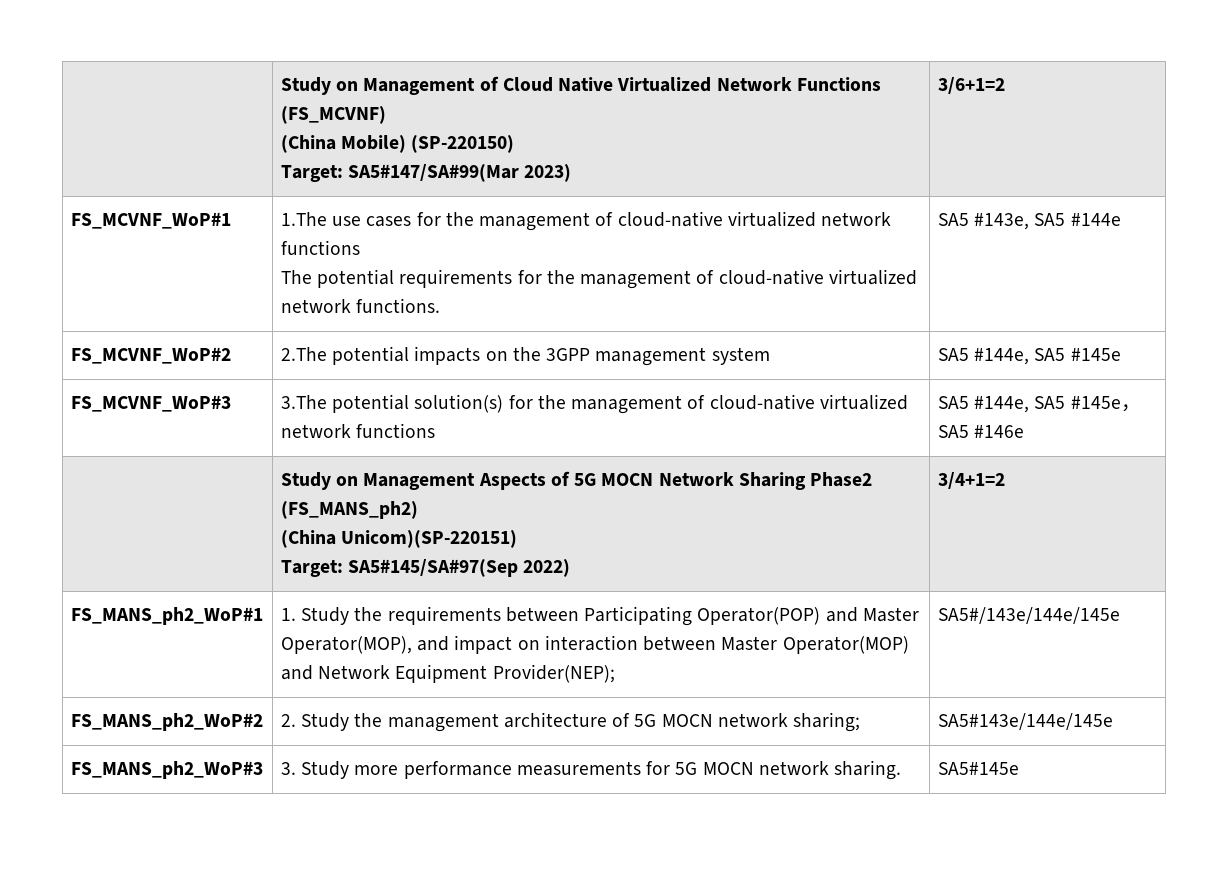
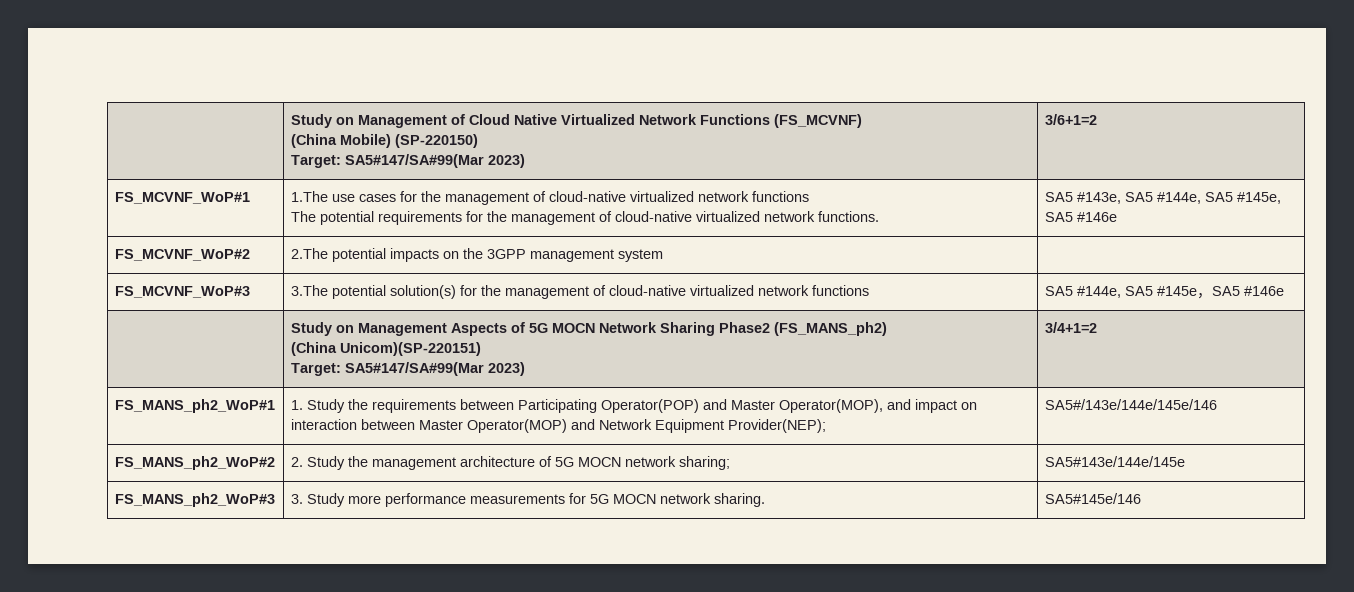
[1070,213,1121,226] #144e -> [1156,192,1281,204] [1044,212,1117,222] #144e, SA5 #145e, SA5 #146e
[937,348,1121,365] SA5 #144e, SA5 #145e -> (663, 255) none
[348,559,571,577] SA5#145/SA#97(Sep 2022) -> [344,362,525,376] SA5#147/SA#99(Mar 2023)
[937,607,1120,624] SA5#/143e/144e/145e -> [1044,399,1217,410] SA5#/143e/144e/145e/146
[937,762,1019,775] SA5#145e -> [1044,493,1141,504] SA5#145e/146

